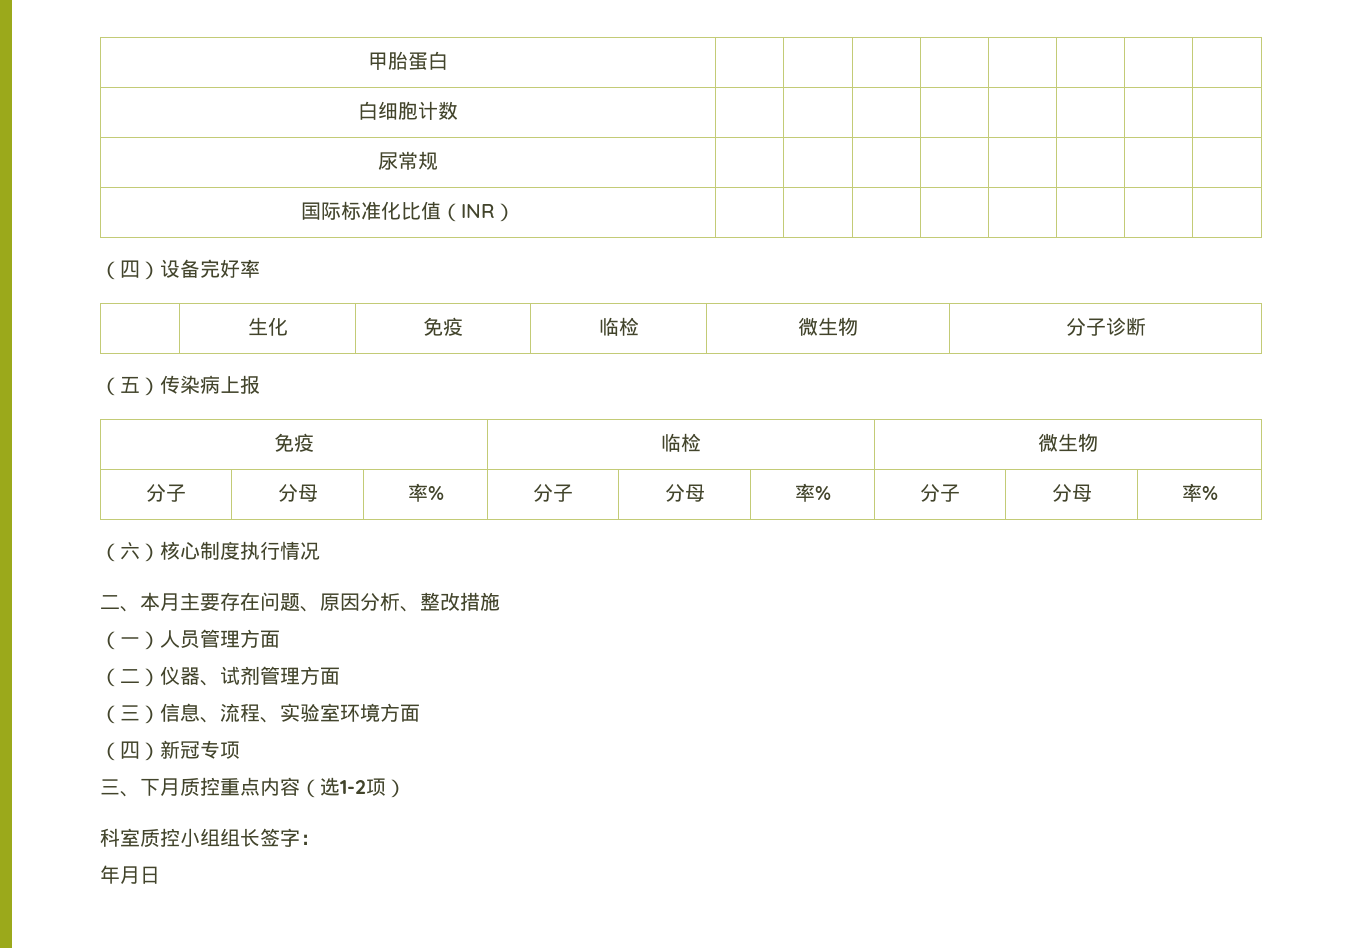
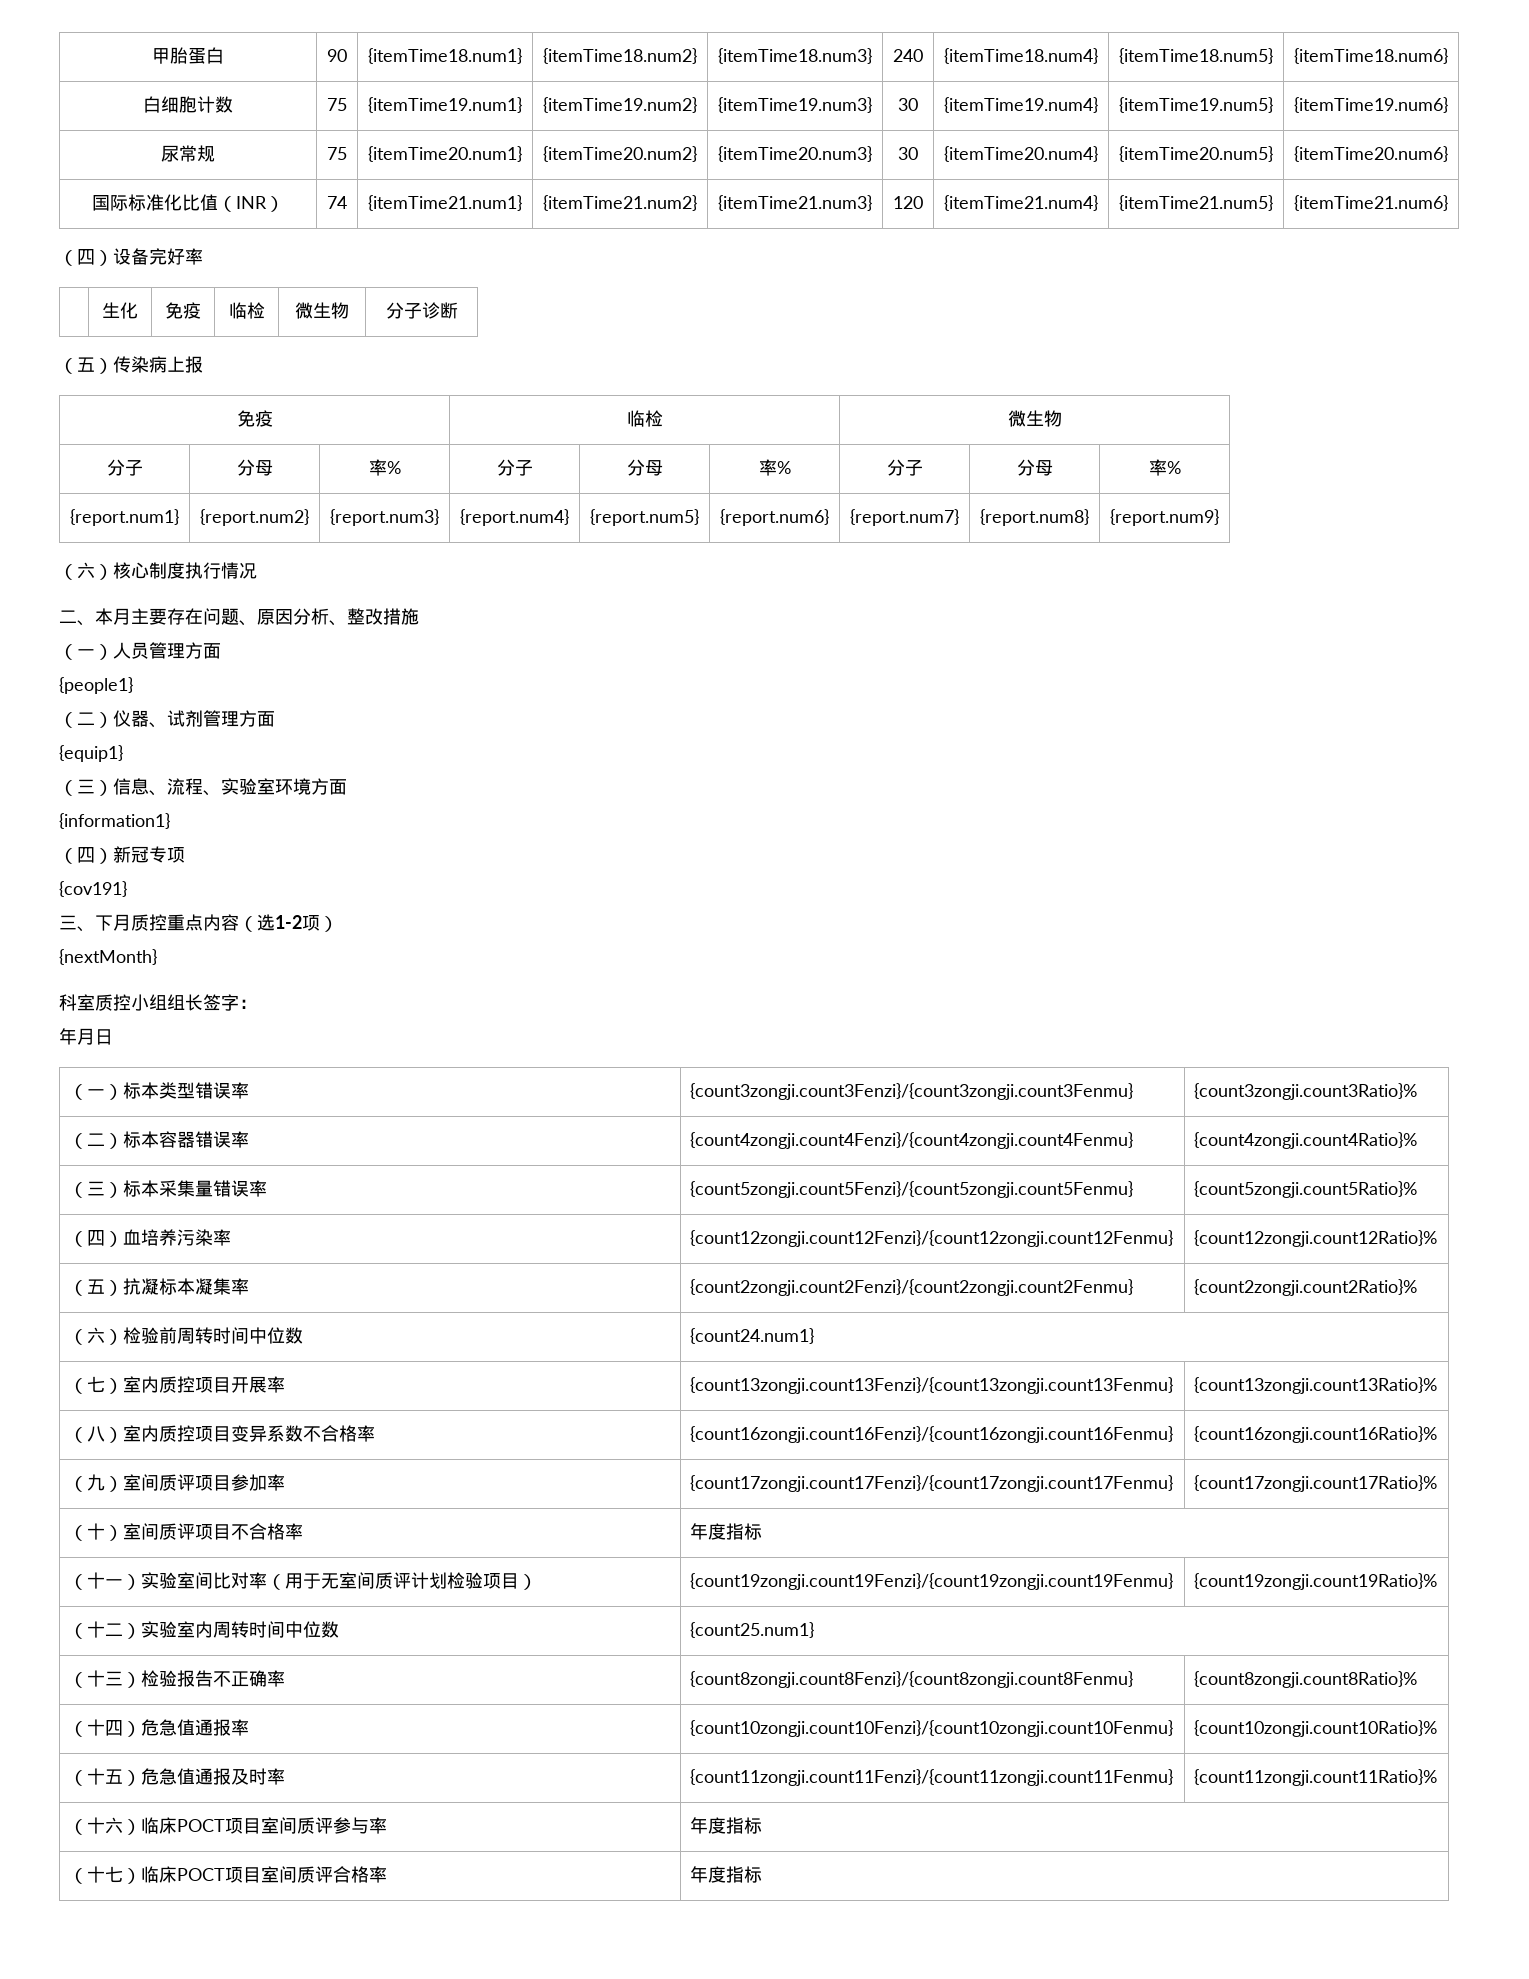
[358,101,458,120] [378,151,438,170] | | | | | | | // 白细胞计数 | | | | | | | | // 尿常规 | | | | | | | | -> [327,49,347,62] [368,48,522,64] [543,48,697,64] [718,48,872,64] [893,49,923,62] [944,48,1098,64] [1119,48,1273,64] [1294,48,1448,64] [143,96,233,113] [327,98,347,111] [368,97,522,113] [543,97,697,113] [718,97,872,113] [898,98,918,111] [944,97,1098,113] [1119,97,1273,113] [1294,97,1448,113] [161,145,215,162] [327,147,347,160] [368,146,522,162] [543,146,697,162] [718,146,872,162] [898,147,918,160] [944,146,1098,162] [1119,146,1273,162] [1294,146,1448,162] 90 | {itemTime18.num1} | {itemTime18.num2} | {itemTime18.num3} | 240 | {itemTime18.num4} | {itemTime18.num5} | {itemTime18.num6} // 白细胞计数 | 75 | {itemTime19.num1} | {itemTime19.num2} | {itemTime19.num3} | 30 | {itemTime19.num4} | {itemTime19.num5} | {itemTime19.num6} // 尿常规 | 75 | {itemTime20.num1} | {itemTime20.num2} | {itemTime20.num3} | 30 | {itemTime20.num4} | {itemTime20.num5} | {itemTime20.num6}
(515, 212) | | | | | | | -> [327,196,347,209] [368,195,522,211] [543,195,697,211] [718,195,872,211] [893,196,923,209] [944,195,1098,211] [1119,195,1273,211] [1294,195,1448,211] 74 | {itemTime21.num1} | {itemTime21.num2} | {itemTime21.num3} | 120 | {itemTime21.num4} | {itemTime21.num5} | {itemTime21.num6}
(1218, 493) none -> [70,509,179,526] [200,509,309,526] [330,509,439,526] [460,509,569,526] [590,509,699,526] [720,509,829,526] [850,509,959,526] [980,509,1089,526] [1110,509,1219,526] // {report.num1} | {report.num2} | {report.num3} | {report.num4} | {report.num5} | {report.num6} | {report.num7} | {report.num8} | {report.num9}
(280, 639) none -> [59,677,133,694] // {people1}
(340, 676) none -> [59,745,123,762] // {equip1}
(420, 713) none -> [59,813,170,829] // {information1}
(240, 750) none -> [59,881,127,897] // {cov191}
(406, 788) none -> [59,949,157,965] // {nextMonth}
(160, 875) none -> [69,1082,250,1100] [690,1083,1134,1100] [1194,1083,1418,1100] [69,1131,250,1149] [690,1132,1134,1149] [1194,1132,1418,1149] [69,1180,268,1198] [690,1181,1134,1198] [1194,1181,1418,1198] [69,1229,232,1247] [690,1230,1174,1247] [1194,1230,1438,1247] [69,1278,250,1296] [690,1279,1134,1296] [1194,1279,1418,1296] [69,1327,304,1345] [690,1328,815,1344] [69,1376,286,1394] [690,1377,1174,1394] [1194,1377,1438,1394] [69,1425,376,1443] [690,1426,1174,1443] [1194,1426,1438,1443] [69,1474,286,1492] [690,1475,1174,1492] [1194,1475,1438,1492] [69,1523,304,1541] [690,1523,763,1540] [69,1572,538,1590] [690,1573,1174,1590] [1194,1573,1438,1590] [69,1621,340,1639] [690,1622,815,1638] [69,1670,286,1688] [690,1671,1134,1688] [1194,1671,1418,1688] [69,1719,250,1737] [690,1720,1174,1737] [1194,1720,1438,1737] [69,1768,286,1786] [690,1769,1174,1786] [1194,1769,1438,1786] [69,1817,388,1835] [690,1817,763,1834] [69,1866,388,1884] [690,1866,763,1883] // （一）标本类型错误率 | {count3zongji.count3Fenzi}/{count3zongji.count3Fenmu} | {count3zongji.count3Ratio}% // （二）标本容器错误率 | {count4zongji.count4Fenzi}/{count4zongji.count4Fenmu} | {count4zongji.count4Ratio}% // （三）标本采集量错误率 | {count5zongji.count5Fenzi}/{count5zongji.count5Fenmu} | {count5zongji.count5Ratio}% // （四）血培养污染率 | {count12zongji.count12Fenzi}/{count12zongji.count12Fenmu} | {count12zongji.count12Ratio}% // （五）抗凝标本凝集率 | {count2zongji.count2Fenzi}/{count2zongji.count2Fenmu} | {count2zongji.count2Ratio}% // （六）检验前周转时间中位数 | {count24.num1} // （七）室内质控项目开展率 | {count13zongji.count13Fenzi}/{count13zongji.count13Fenmu} | {count13zongji.count13Ratio}% // （八）室内质控项目变异系数不合格率 | {count16zongji.count16Fenzi}/{count16zongji.count16Fenmu} | {count16zongji.count16Ratio}% // （九）室间质评项目参加率 | {count17zongji.count17Fenzi}/{count17zongji.count17Fenmu} | {count17zongji.count17Ratio}% // （十）室间质评项目不合格率 | 年度指标 // （十一）实验室间比对率（用于无室间质评计划检验项目） | {count19zongji.count19Fenzi}/{count19zongji.count19Fenmu} | {count19zongji.count19Ratio}% // （十二）实验室内周转时间中位数 | {count25.num1} // （十三）检验报告不正确率 | {count8zongji.count8Fenzi}/{count8zongji.count8Fenmu} | {count8zongji.count8Ratio}% // （十四）危急值通报率 | {count10zongji.count10Fenzi}/{count10zongji.count10Fenmu} | {count10zongji.count10Ratio}% // （十五）危急值通报及时率 | {count11zongji.count11Fenzi}/{count11zongji.count11Fenmu} | {count11zongji.count11Ratio}% // （十六）临床POCT项目室间质评参与率 | 年度指标 // （十七）临床POCT项目室间质评合格率 | 年度指标

